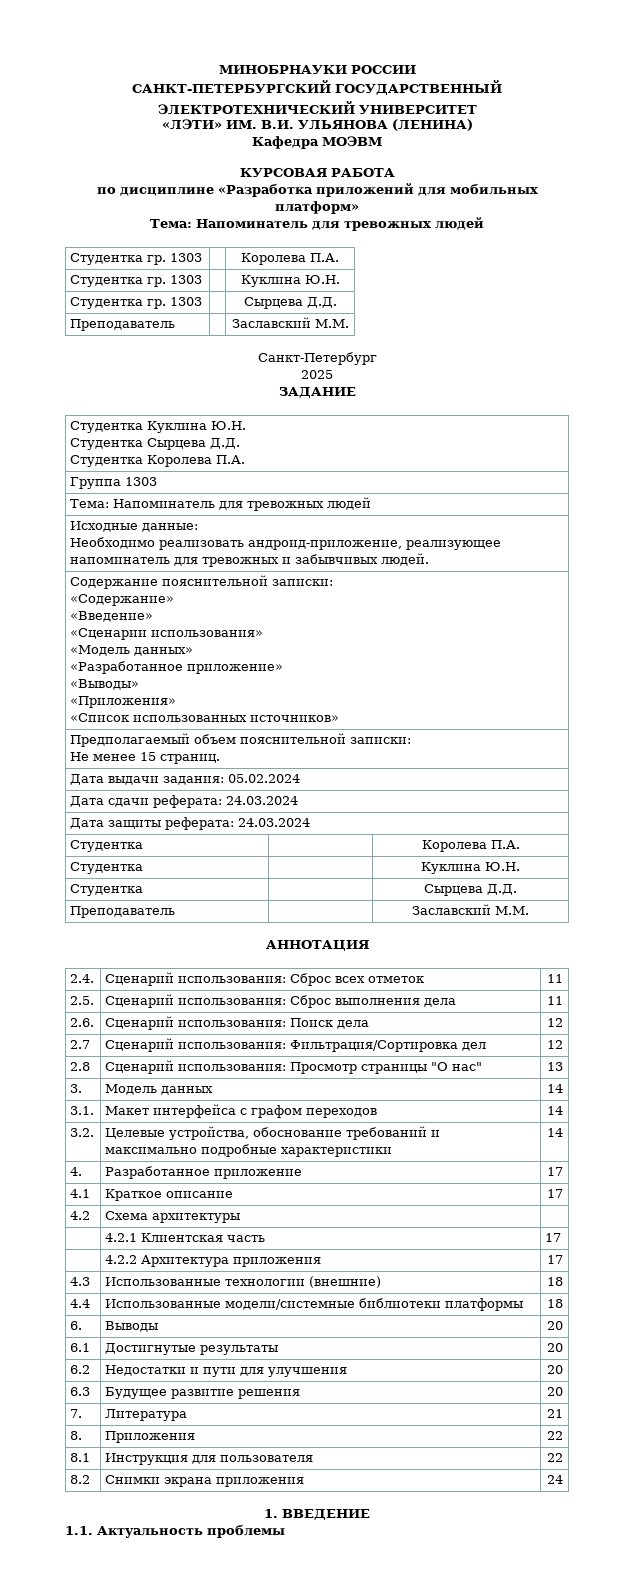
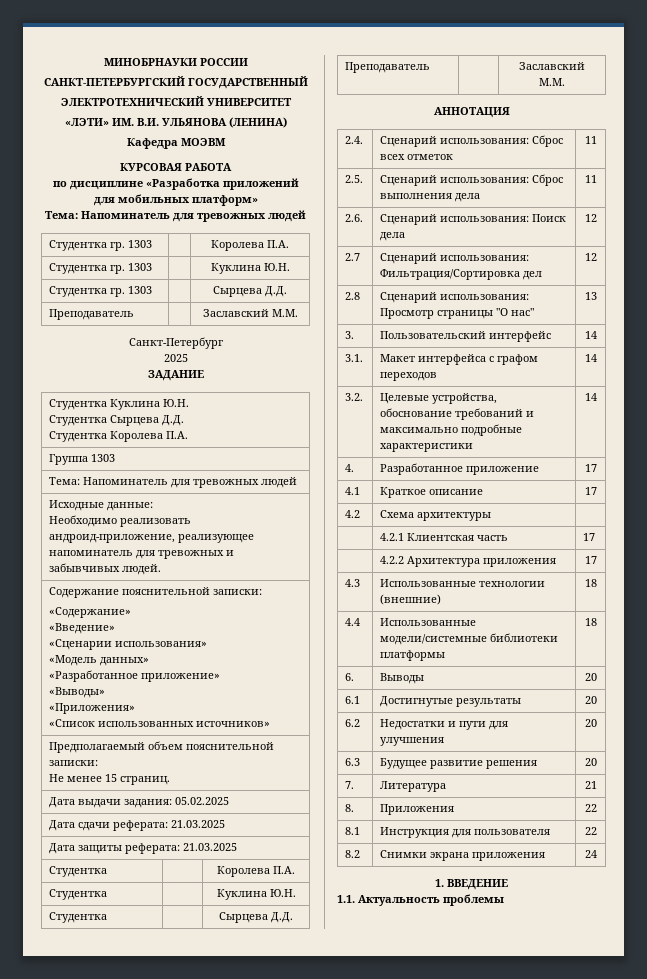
[228,774,301,783] 05.02.2024 -> [175,797,230,805] 05.02.2025
[226,796,299,805] 24.03.2024 -> [171,820,226,828] 21.03.2025
[238,818,311,827] 24.03.2024 -> [183,843,238,851] 21.03.2025
[105,1084,214,1095] Модель данных -> [380,331,552,342] Пользовательский интерфейс

